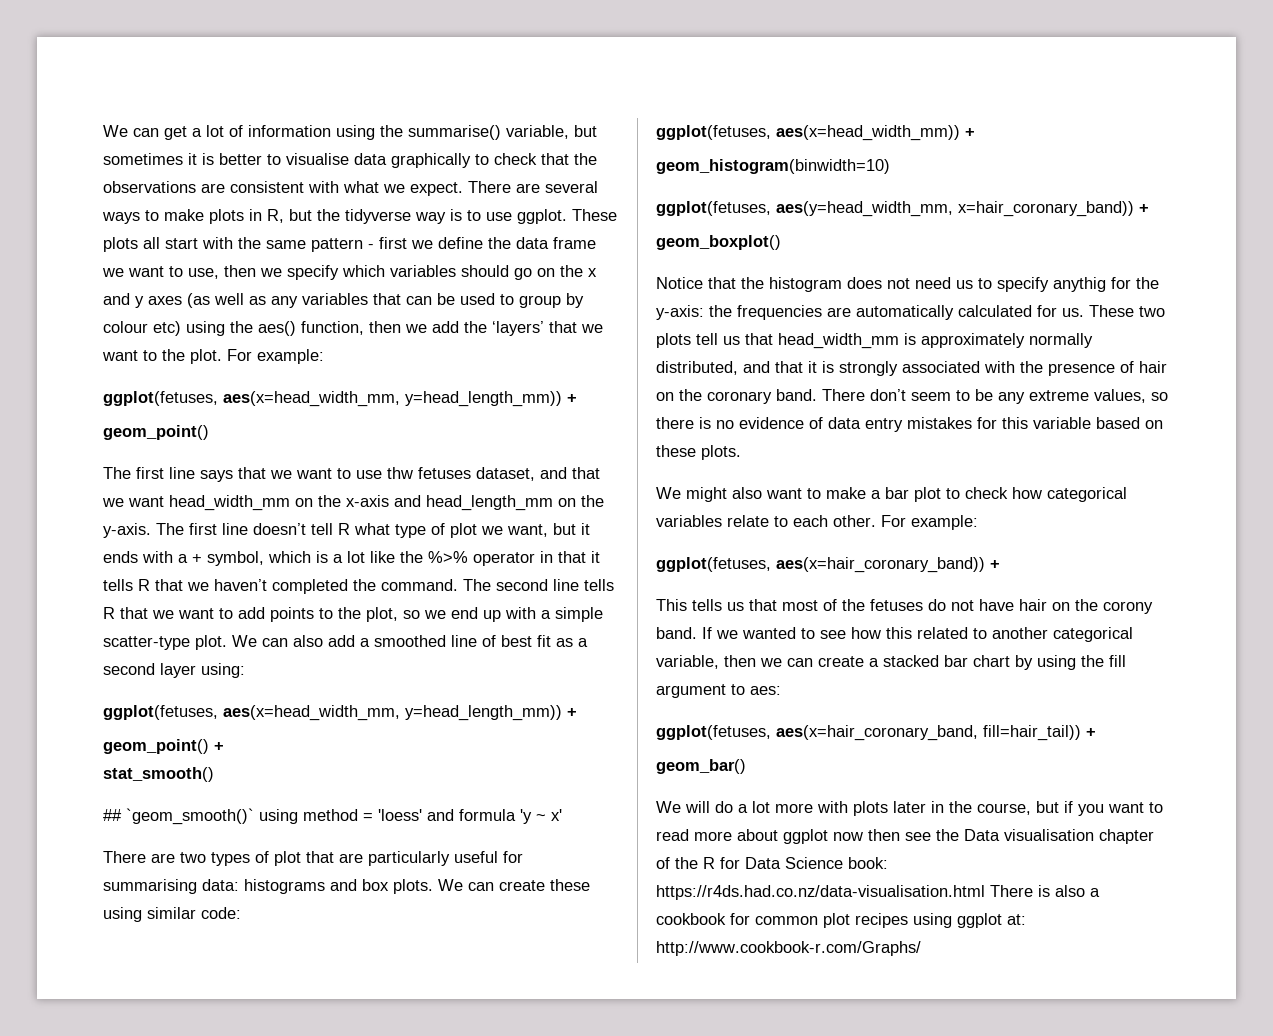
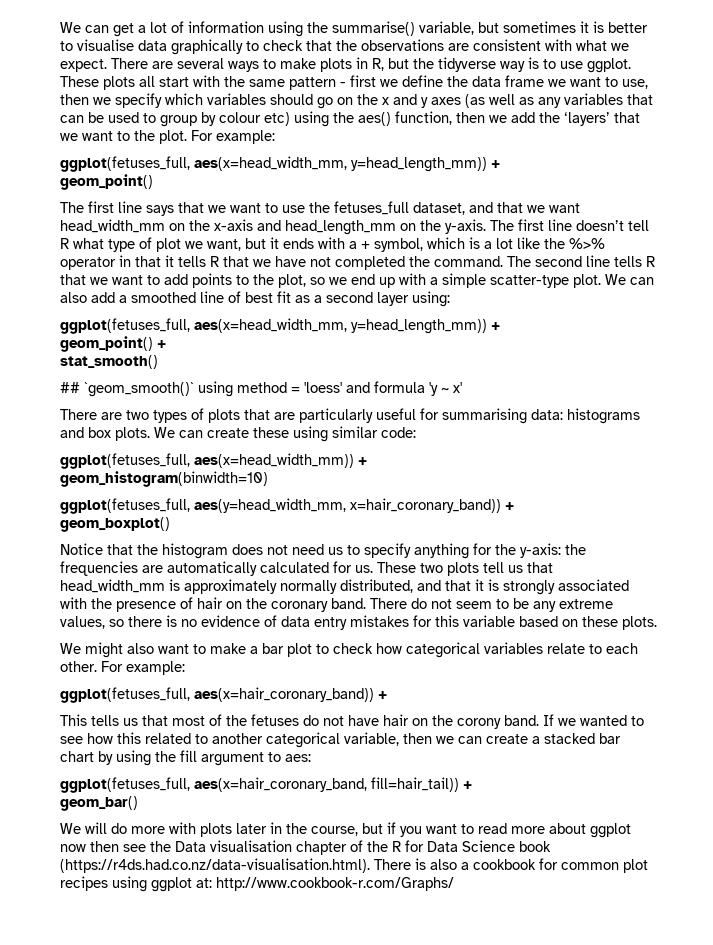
[103,391,218,406] ggplot(fetuses, -> [60,156,190,172] ggplot(fetuses_full,
[387,467,471,479] thw fetuses -> [309,201,409,215] the fetuses_full
[214,579,267,591] haven’t -> [275,256,331,267] have not
[103,705,218,720] ggplot(fetuses, -> [60,318,190,334] ggplot(fetuses_full,
[274,851,301,866] plot -> [208,409,240,423] plots
[656,125,771,140] ggplot(fetuses, -> [60,453,190,469] ggplot(fetuses_full,
[656,201,771,216] ggplot(fetuses, -> [60,498,190,514] ggplot(fetuses_full,
[1053,277,1106,292] anythig -> [414,543,469,559] anything
[870,389,906,401] don’t -> [411,598,452,609] do not
[656,557,771,572] ggplot(fetuses, -> [60,687,190,703] ggplot(fetuses_full,
[656,725,771,740] ggplot(fetuses, -> [60,777,190,793] ggplot(fetuses_full,
[738,801,770,813] a lot -> (127, 828) none
[848,857,888,869] [656,885,985,900] book: https://r4ds.had.co.nz/data-visualisation.html -> [519,841,551,852] [60,858,370,873] book (https://r4ds.had.co.nz/data-visualisation.html).

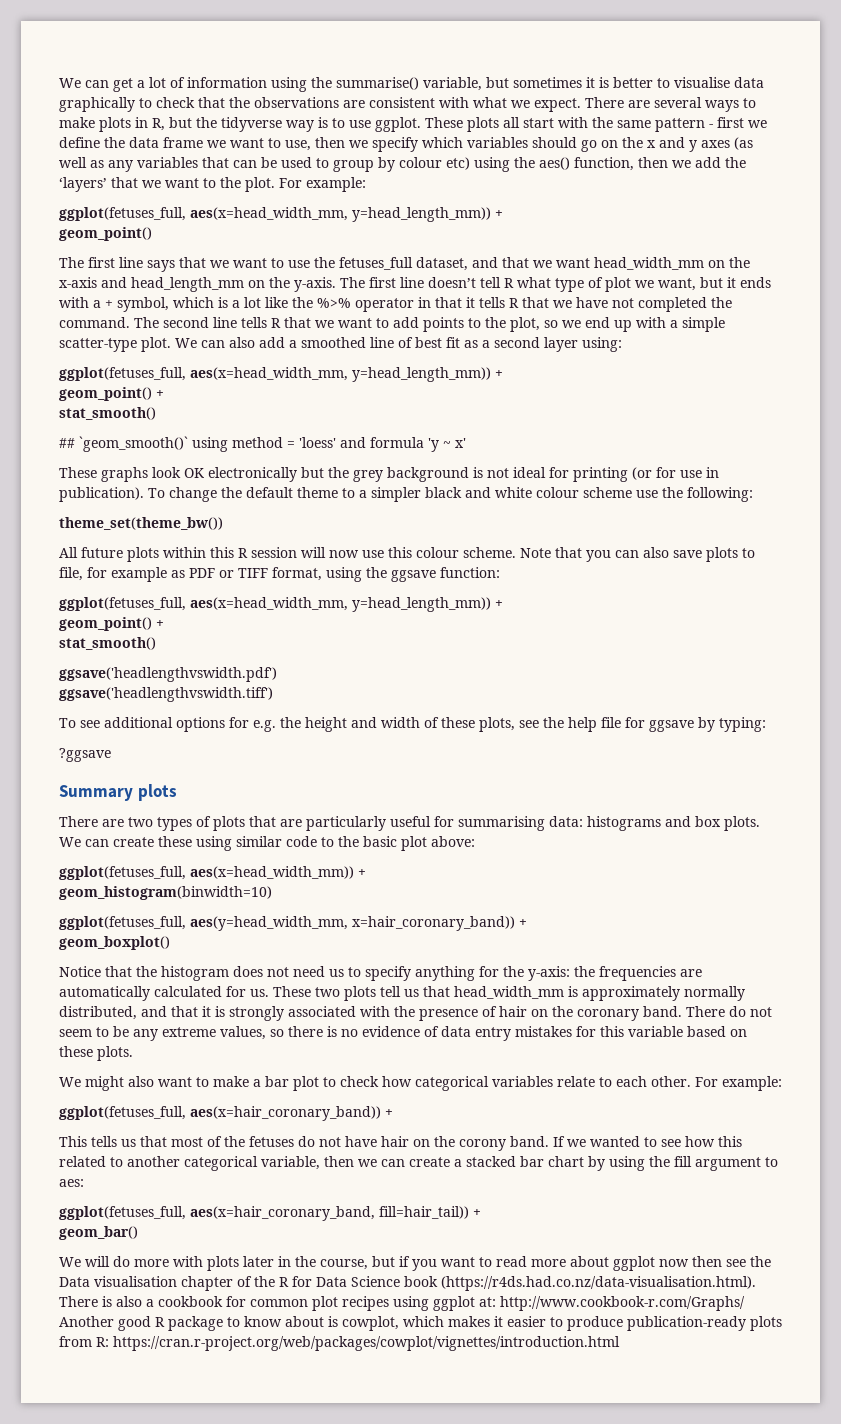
(462, 387) none -> [59,467,719,482] [59,487,753,502] [59,517,223,530] [59,547,755,562] [59,567,500,582] [59,597,503,612] [59,617,164,631] [59,637,156,650] [59,667,277,682] [59,687,273,702] [59,717,766,732] [59,748,111,762] [59,784,177,801] // These graphs look OK electronically but the grey background is not ideal for printing (or for use in publication). To change the default theme to a simpler black and white colour scheme use the following: // theme_set(theme_bw()) // All future plots within this R session will now use this colour scheme. Note that you can also save plots to file, for example as PDF or TIFF format, using the ggsave function: // ggplot(fetuses_full, aes(x=head_width_mm, y=head_length_mm)) + // geom_point() + // stat_smooth() // ggsave('headlengthvswidth.pdf') // ggsave('headlengthvswidth.tiff') // To see additional options for e.g. the height and width of these plots, see the help file for ggsave by typing: // ?ggsave // Summary plots
[381,427,416,438] code: -> [286,836,475,851] code to the basic plot above:
(454, 884) none -> [59,1316,782,1331] [59,1336,620,1351] Another good R package to know about is cowplot, which makes it easier to produce publication-ready plots from R: https://cran.r-project.org/web/packages/cowplot/vignettes/introduction.html

